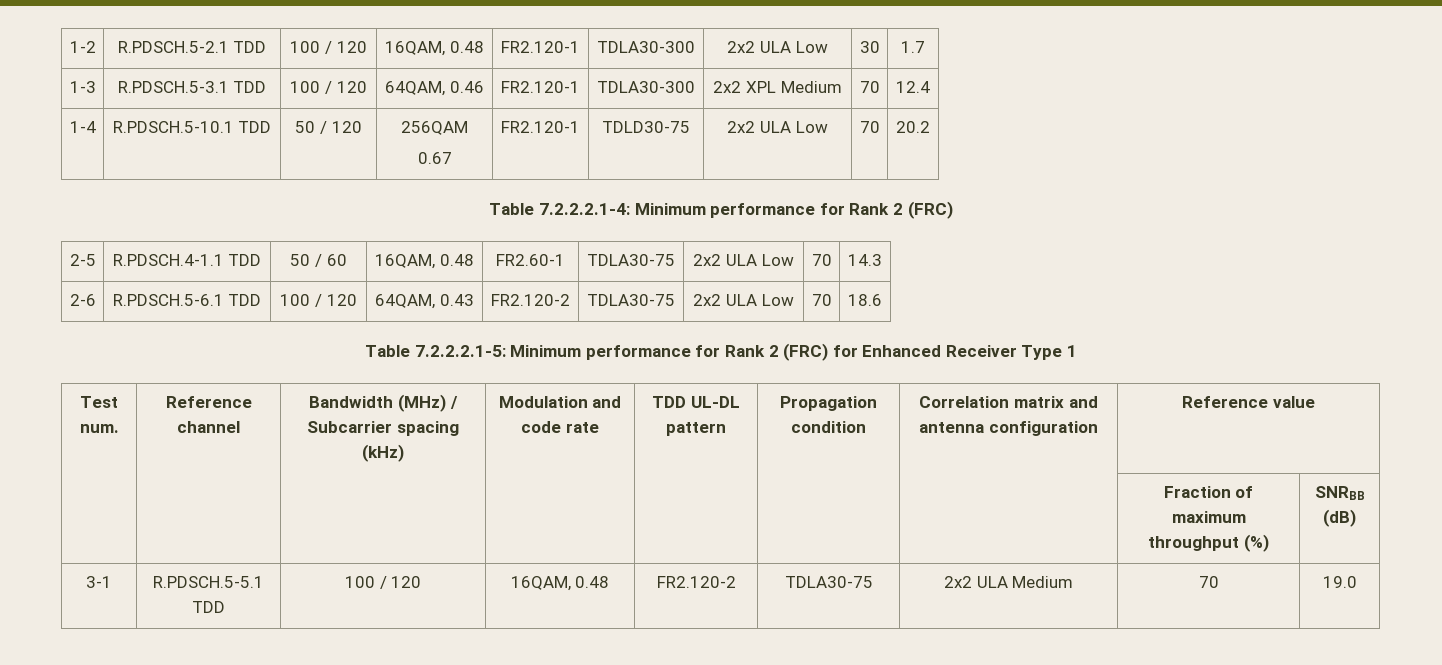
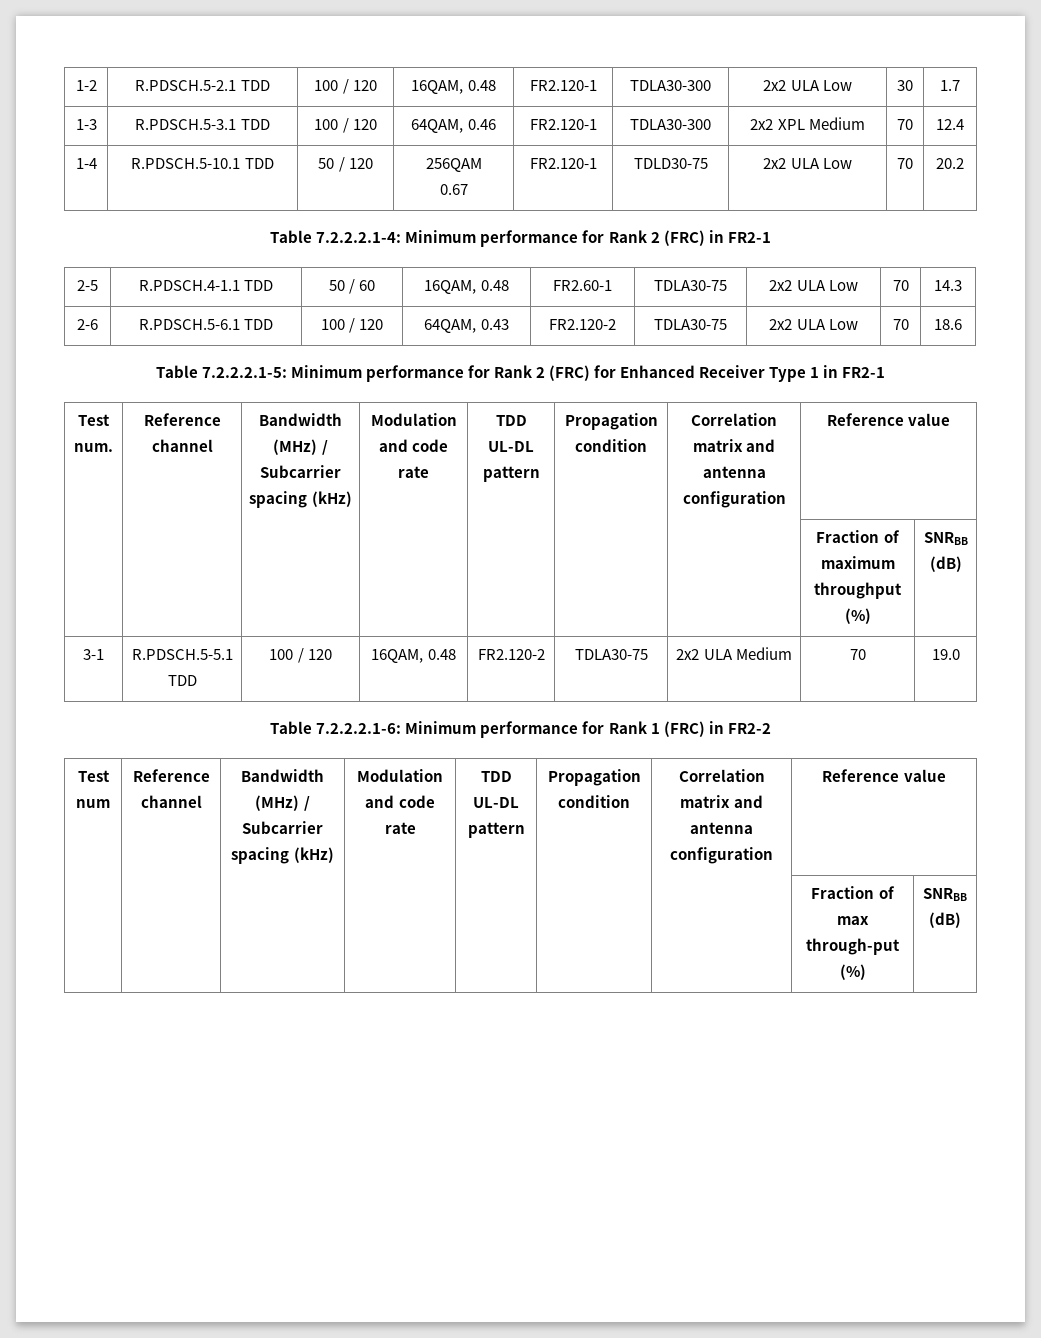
(953, 210) none -> [708,230,771,243] in FR2-1
(1078, 351) none -> [823,365,886,378] in FR2-1
(1357, 582) none -> [270,721,771,738] [77,770,110,782] [76,799,110,808] [132,769,210,782] [140,795,202,808] [241,769,324,782] [255,795,310,811] [242,821,323,834] [231,847,334,864] [357,769,443,782] [365,795,435,808] [384,822,416,834] [480,771,512,782] [473,797,519,808] [467,822,525,838] [547,769,641,786] [558,795,630,808] [678,769,765,782] [680,795,763,808] [690,822,753,834] [670,847,773,864] [822,769,946,782] [811,886,895,899] [837,916,869,925] [806,938,900,955] [839,964,866,980] [923,888,967,901] [929,912,961,928] // Table 7.2.2.2.1-6: Minimum performance for Rank 1 (FRC) in FR2-2 // Test num | Reference channel | Bandwidth (MHz) / Subcarrier spacing (kHz) | Modulation and code rate | TDD UL-DL pattern | Propagation condition | Correlation matrix and antenna configuration | Reference value // | | | | | | | Fraction of max through-put (%) | SNRBB (dB)

